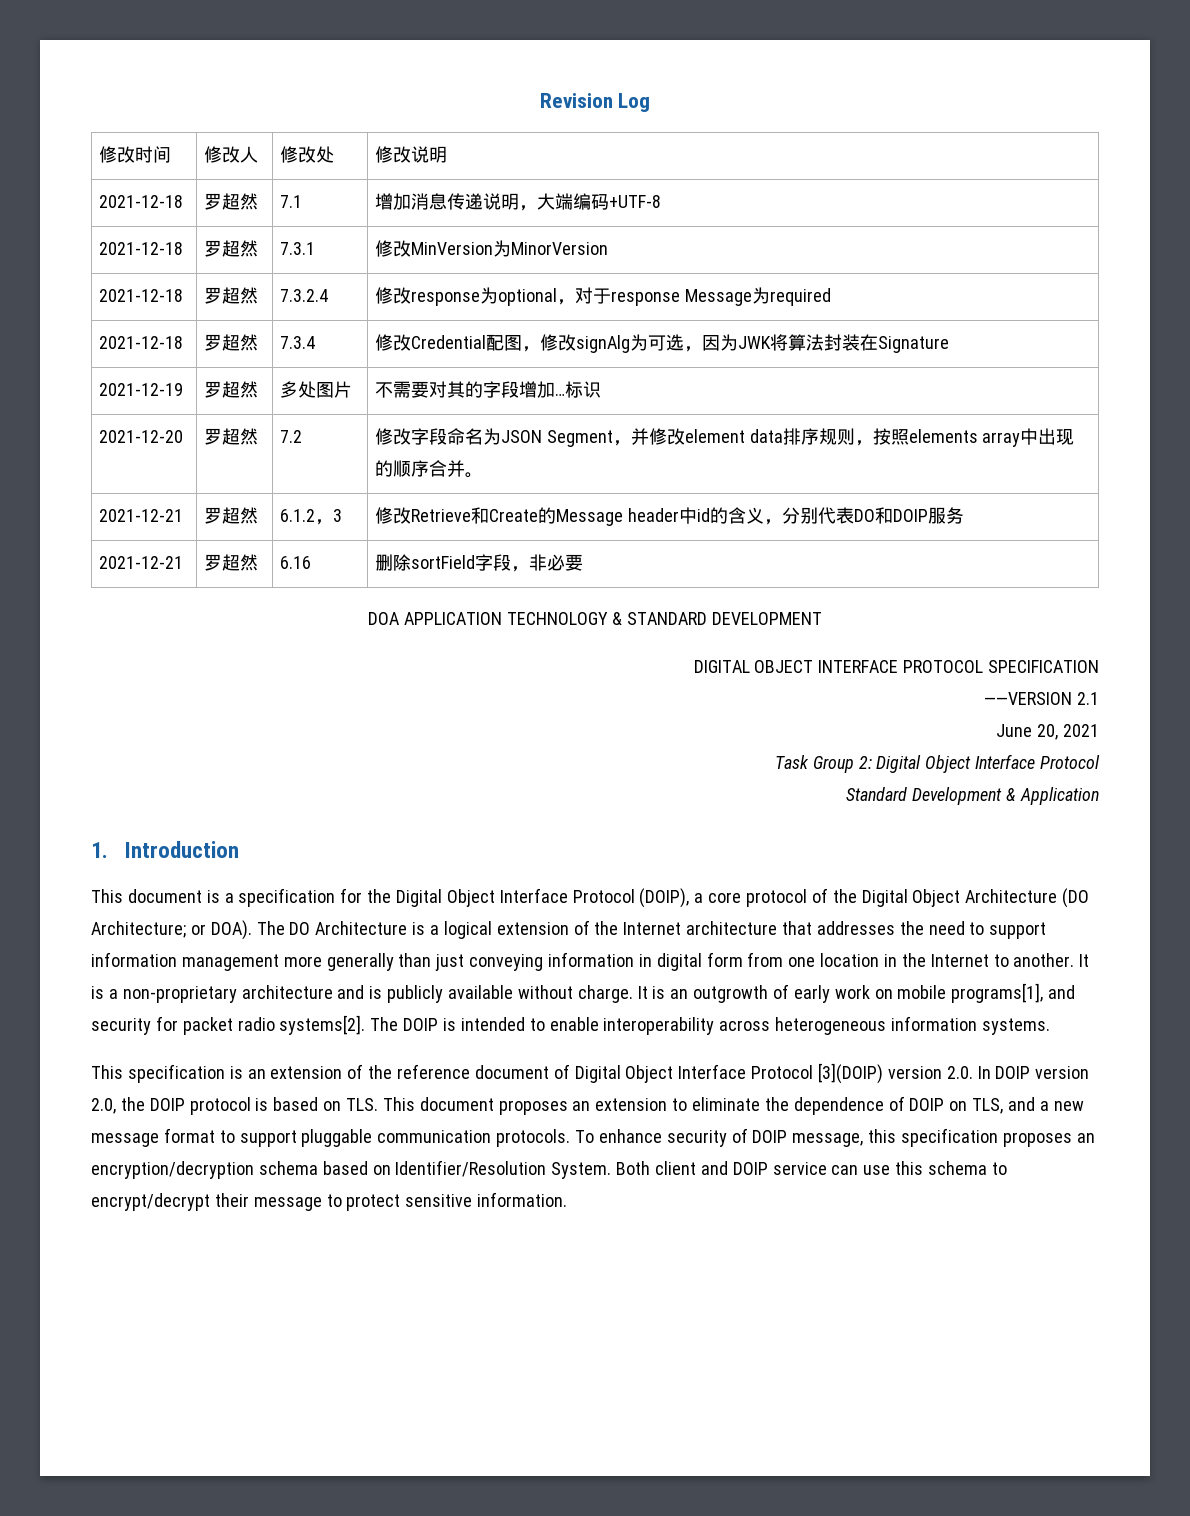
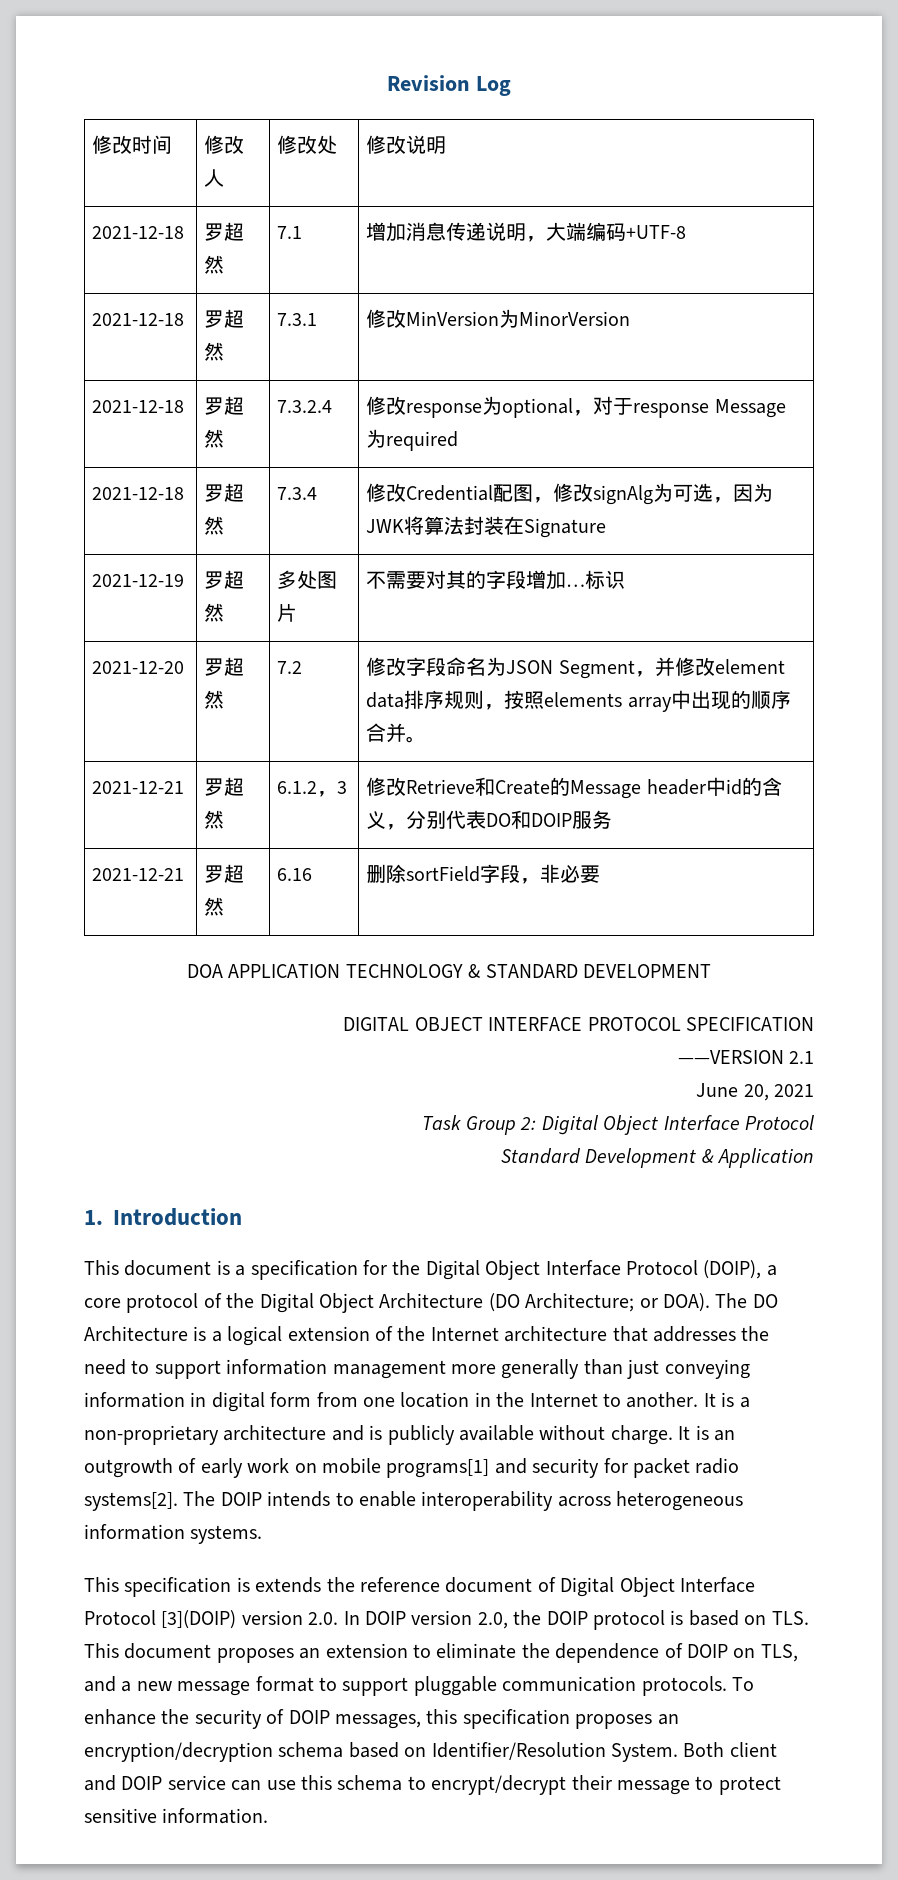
[951,983,1044,1003] programs[1], -> [386,1459,490,1478] programs[1]
[443,1017,525,1031] is intended -> [267,1491,331,1507] intends
[247,1064,364,1079] an extension of -> [255,1577,322,1593] extends
(662, 1136) none -> [161,1709,190,1724] the
[792,1133,864,1147] message, -> [335,1714,421,1729] messages,

